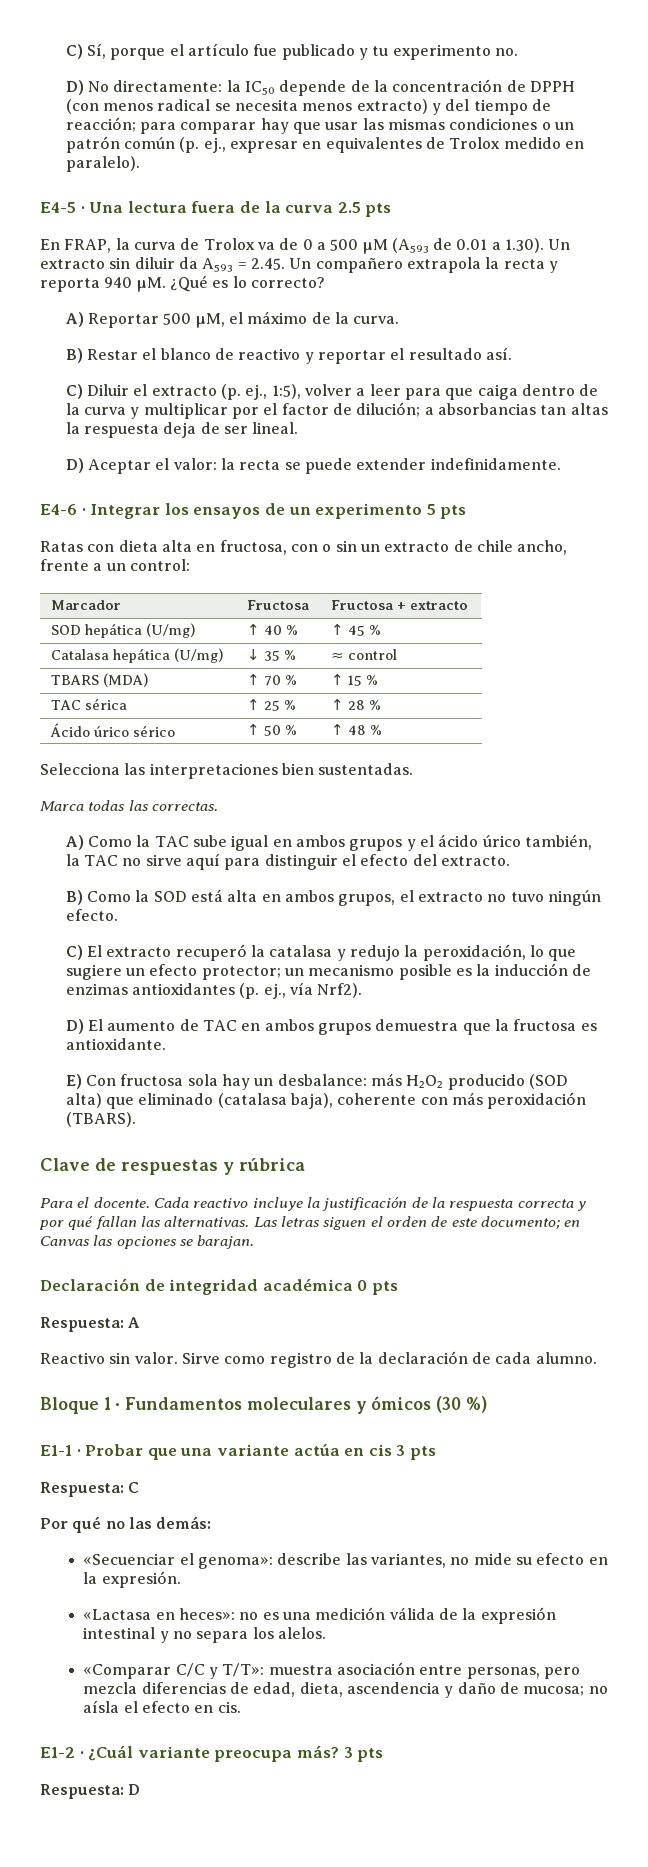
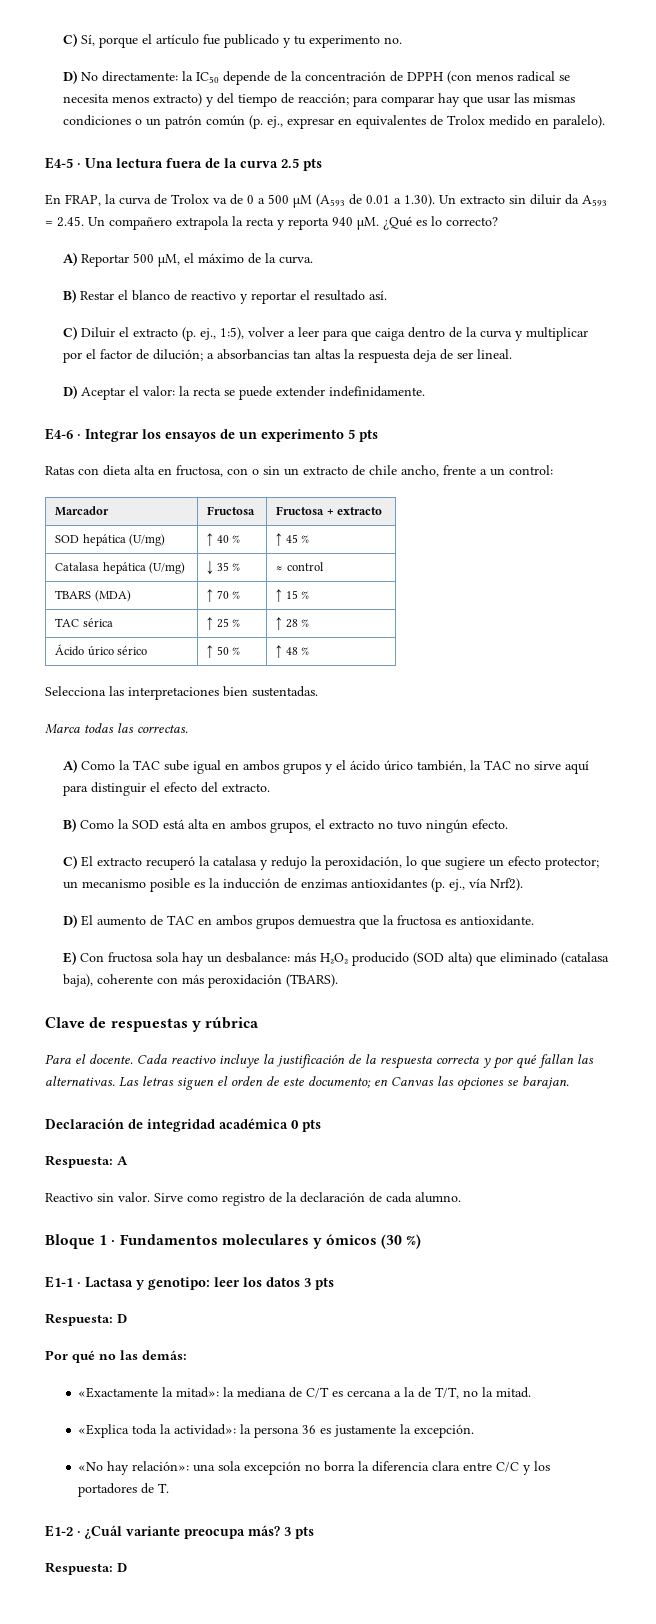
[85,1444,436,1460] [40,1482,140,1497] Probar que una variante actúa en cis 3 pts // Respuesta: C -> [85,1277,334,1290] [45,1313,127,1326] Lactasa y genotipo: leer los datos 3 pts // Respuesta: D
[83,1553,608,1569] [83,1571,181,1588] [83,1607,556,1624] [83,1627,326,1643] [83,1662,580,1679] [83,1682,608,1698] [83,1700,241,1713] «Secuenciar el genoma»: describe las variantes, no mide su efecto en la expresión. // «Lactasa en heces»: no es una medición válida de la expresión intestinal y no separa los alelos. // «Comparar C/C y T/T»: muestra asociación entre personas, pero mezcla diferencias de edad, dieta, ascendencia y daño de mucosa; no aísla el efecto en cis. -> [78,1387,532,1399] [78,1424,475,1438] [78,1461,551,1475] [78,1483,170,1497] «Exactamente la mitad»: la mediana de C/T es cercana a la de T/T, no la mitad. // «Explica toda la actividad»: la persona 36 es justamente la excepción. // «No hay relación»: una sola excepción no borra la diferencia clara entre C/C y los portadores de T.

